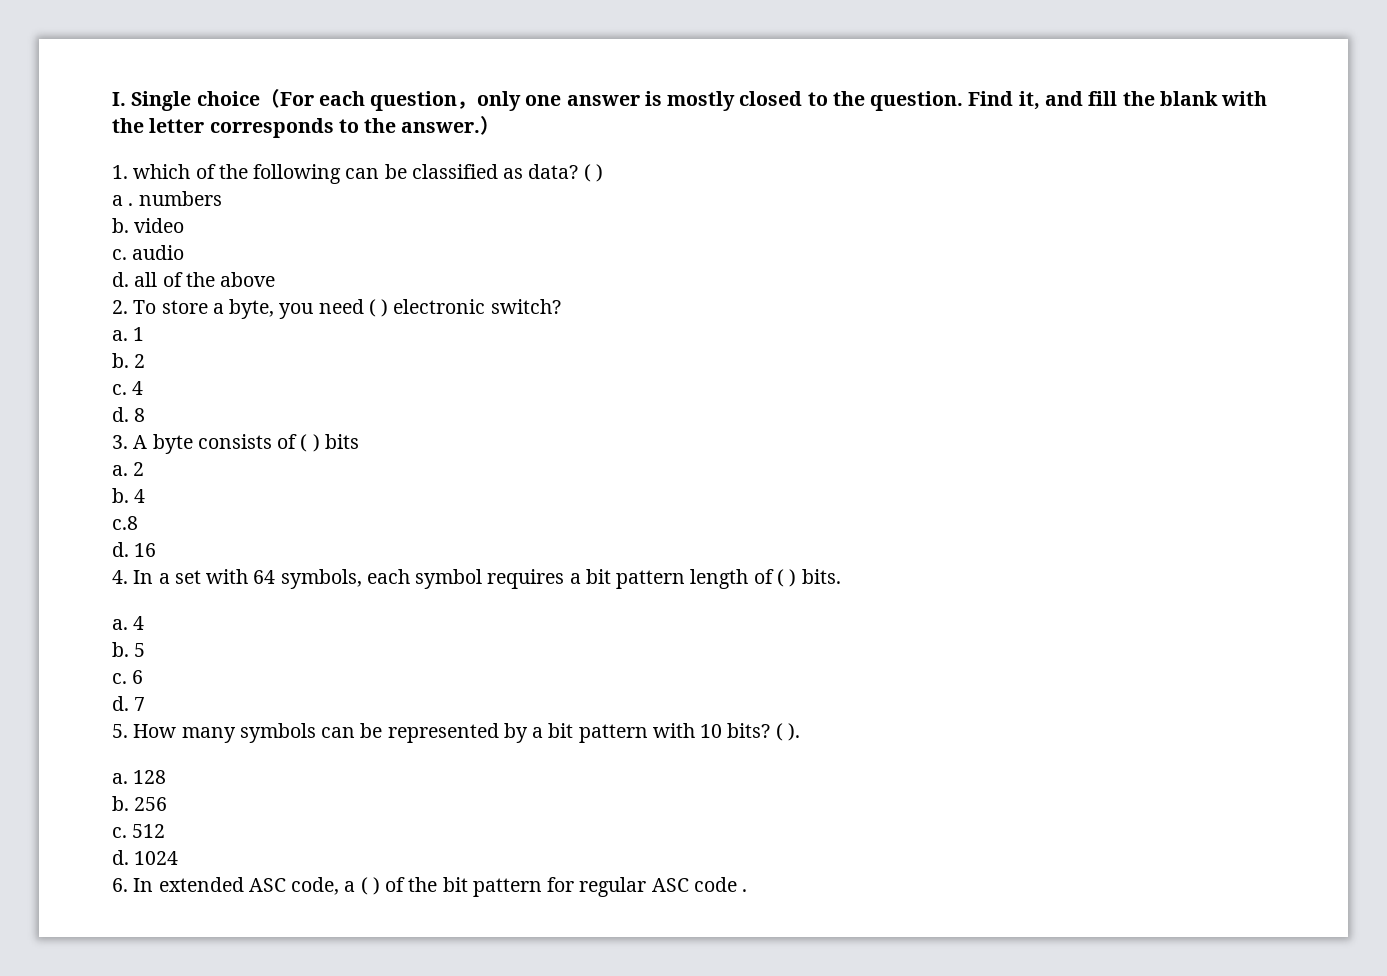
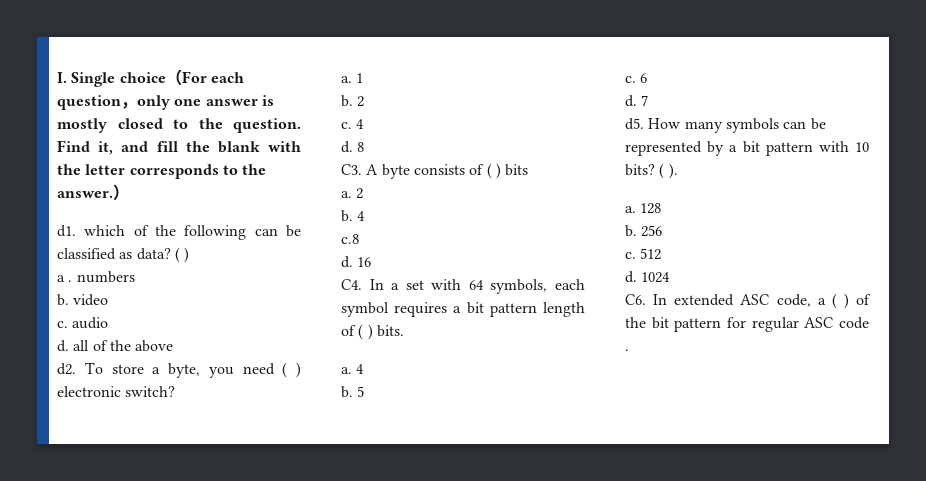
[112,165,128,179] 1. -> [57,225,76,237] d1.
[112,300,128,314] 2. -> [57,363,76,375] d2.
[112,435,128,449] 3. -> [341,164,362,175] C3.
[112,570,128,584] 4. -> [341,279,362,290] C4.
[112,724,128,738] 5. -> [625,118,644,130] d5.
[112,878,128,892] 6. -> [625,294,646,305] C6.

